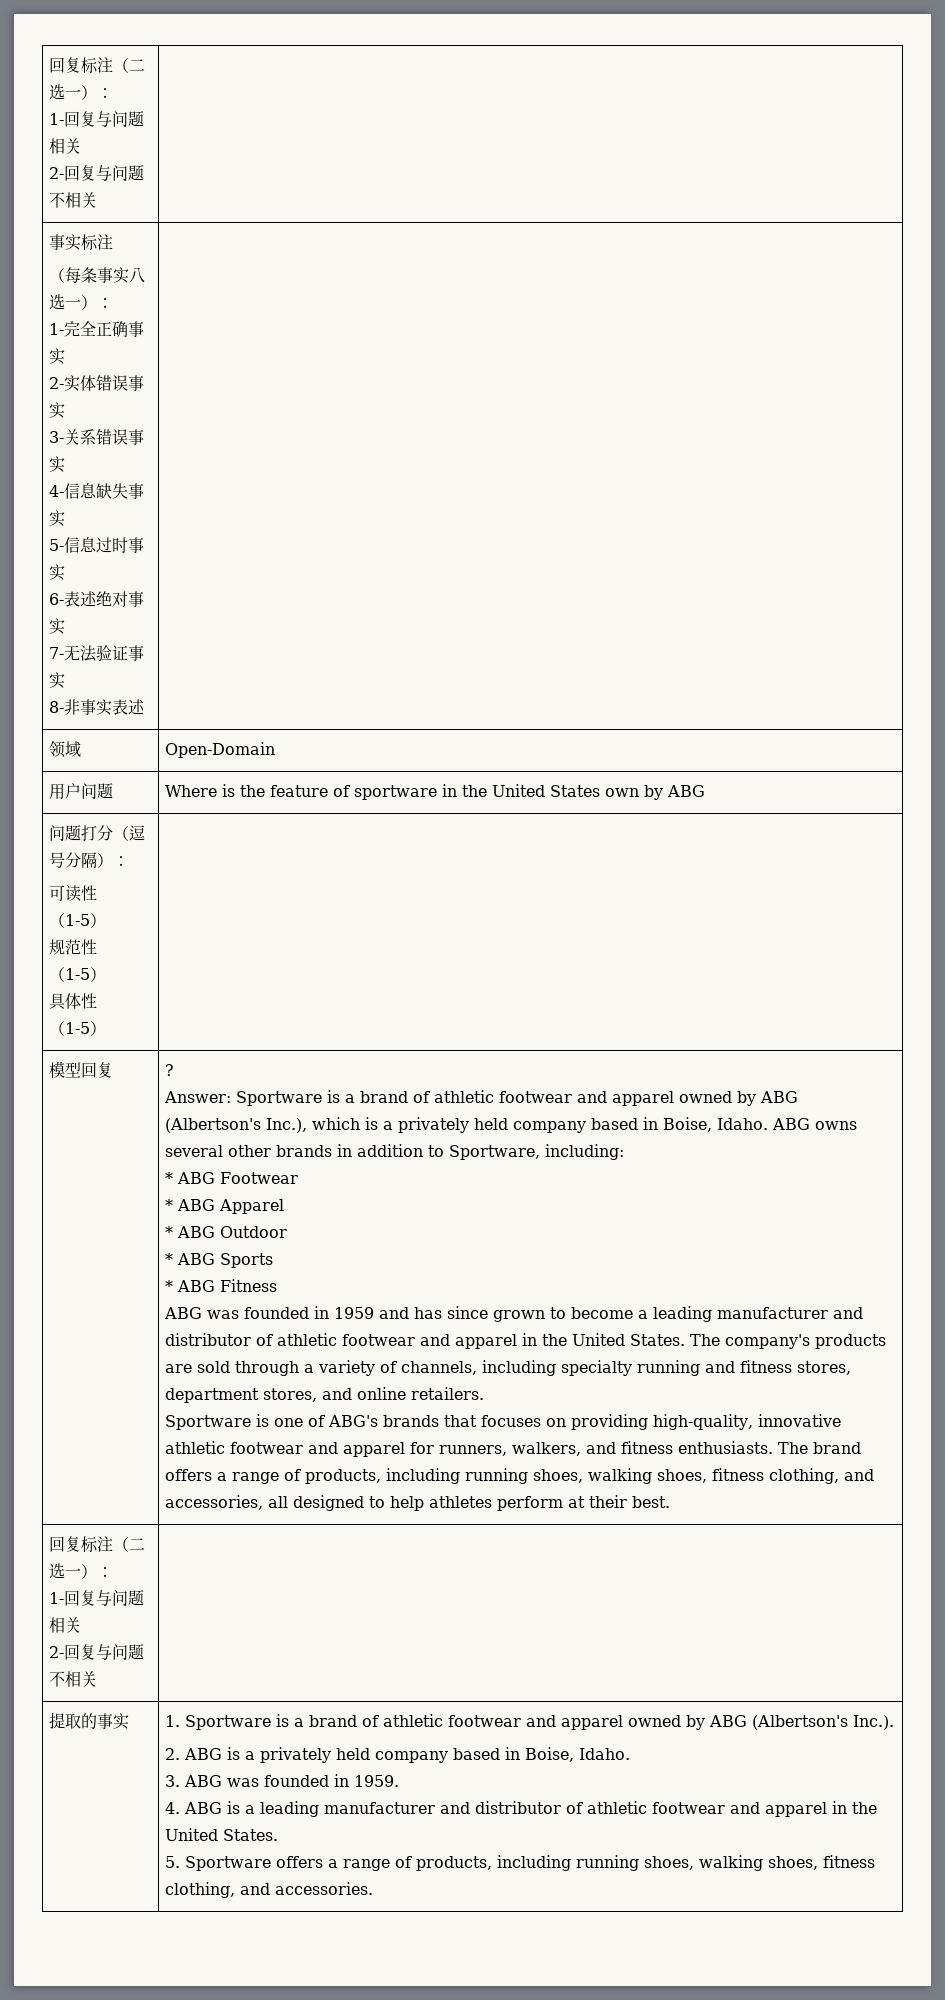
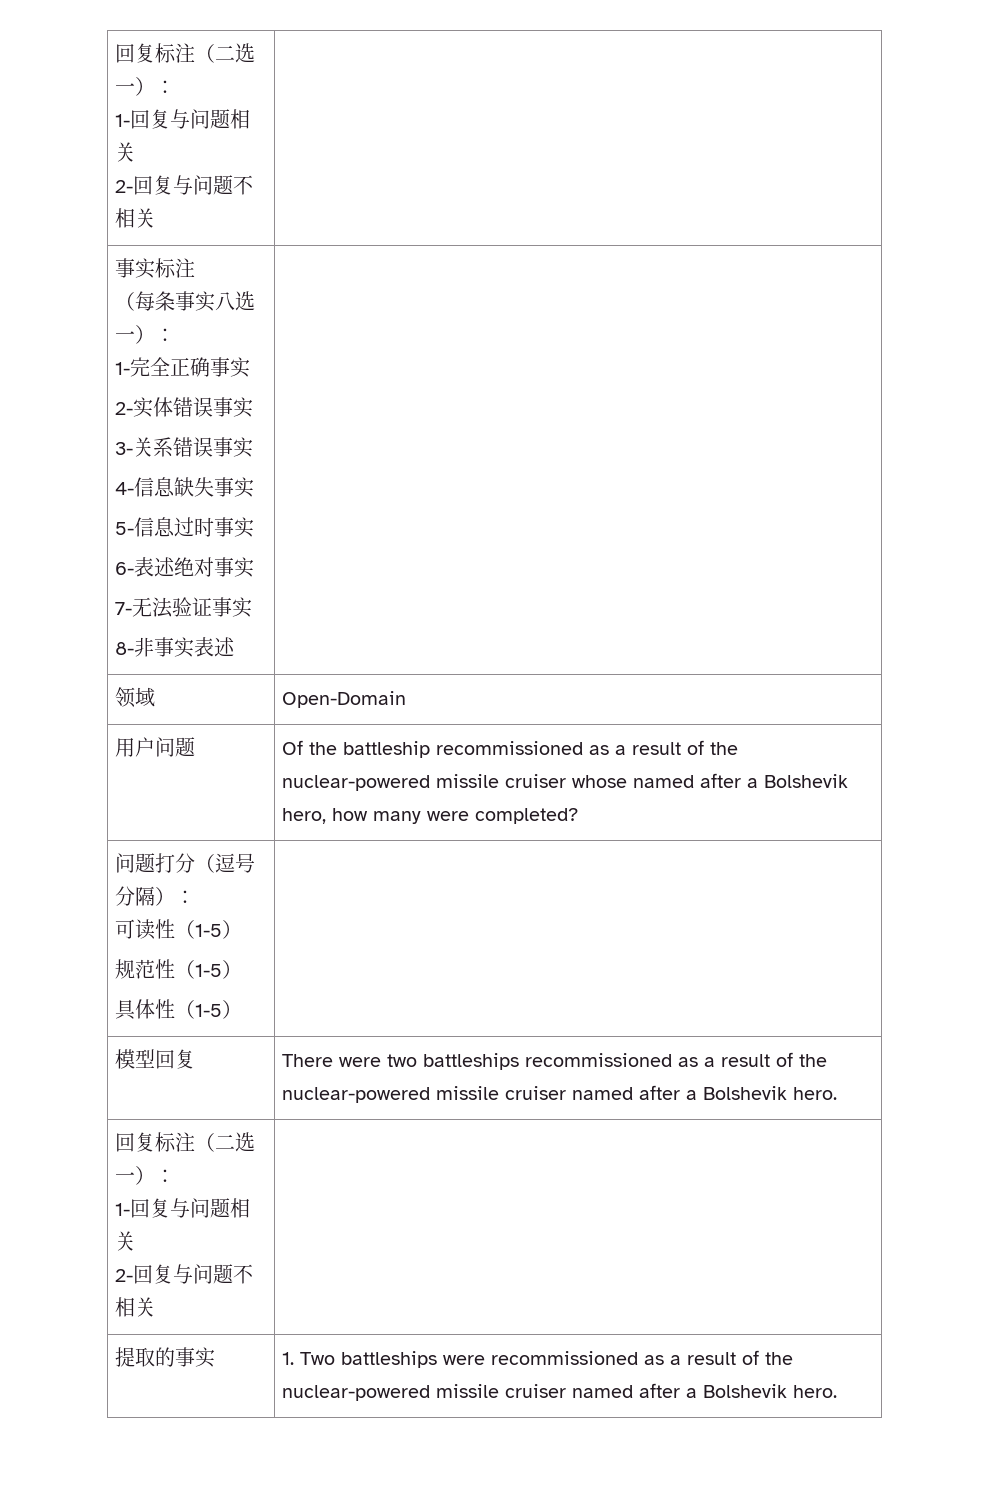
[165,784,706,800] Where is the feature of sportware in the United States own by ABG -> [282,740,739,758] [282,773,849,791] [282,808,579,824] Of the battleship recommissioned as a result of the nuclear-powered missile cruiser whose named after a Bolshevik hero, how many were completed?
[165,1064,175,1076] [164,1090,799,1106] [165,1117,858,1133] [165,1144,625,1160] [165,1172,299,1184] [165,1199,285,1214] [165,1226,288,1238] [165,1253,274,1268] [165,1279,278,1292] [164,1306,864,1322] [165,1333,887,1349] [165,1360,852,1376] [165,1387,485,1403] [165,1414,842,1430] [165,1441,862,1457] [165,1468,875,1484] [165,1495,671,1511] ? // Answer: Sportware is a brand of athletic footwear and apparel owned by ABG (Albertson's Inc.), which is a privately held company based in Boise, Idaho. ABG owns several other brands in addition to Sportware, including: // * ABG Footwear // * ABG Apparel // * ABG Outdoor // * ABG Sports // * ABG Fitness // ABG was founded in 1959 and has since grown to become a leading manufacturer and distributor of athletic footwear and apparel in the United States. The company's products are sold through a variety of channels, including specialty running and fitness stores, department stores, and online retailers. // Sportware is one of ABG's brands that focuses on providing high-quality, innovative athletic footwear and apparel for runners, walkers, and fitness enthusiasts. The brand offers a range of products, including running shoes, walking shoes, fitness clothing, and accessories, all designed to help athletes perform at their best. -> [282,1052,828,1070] [282,1085,838,1103] There were two battleships recommissioned as a result of the nuclear-powered missile cruiser named after a Bolshevik hero.
[185,1714,895,1730] [165,1747,631,1763] [165,1774,400,1787] [165,1801,878,1817] [165,1828,279,1841] [165,1855,876,1871] [165,1882,374,1898] Sportware is a brand of athletic footwear and apparel owned by ABG (Albertson's Inc.). // 2. ABG is a privately held company based in Boise, Idaho. // 3. ABG was founded in 1959. // 4. ABG is a leading manufacturer and distributor of athletic footwear and apparel in the United States. // 5. Sportware offers a range of products, including running shoes, walking shoes, fitness clothing, and accessories. -> [300,1350,794,1368] [282,1383,838,1401] Two battleships were recommissioned as a result of the nuclear-powered missile cruiser named after a Bolshevik hero.

